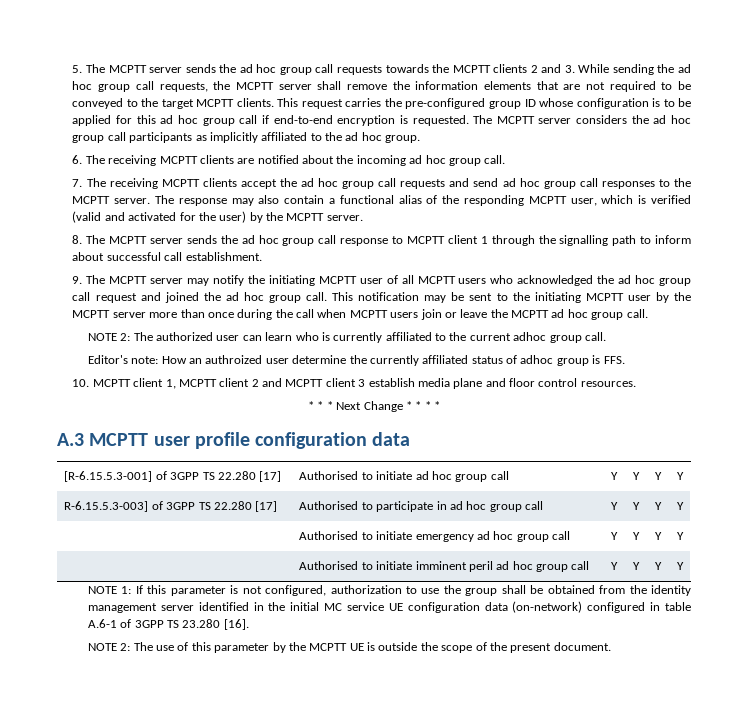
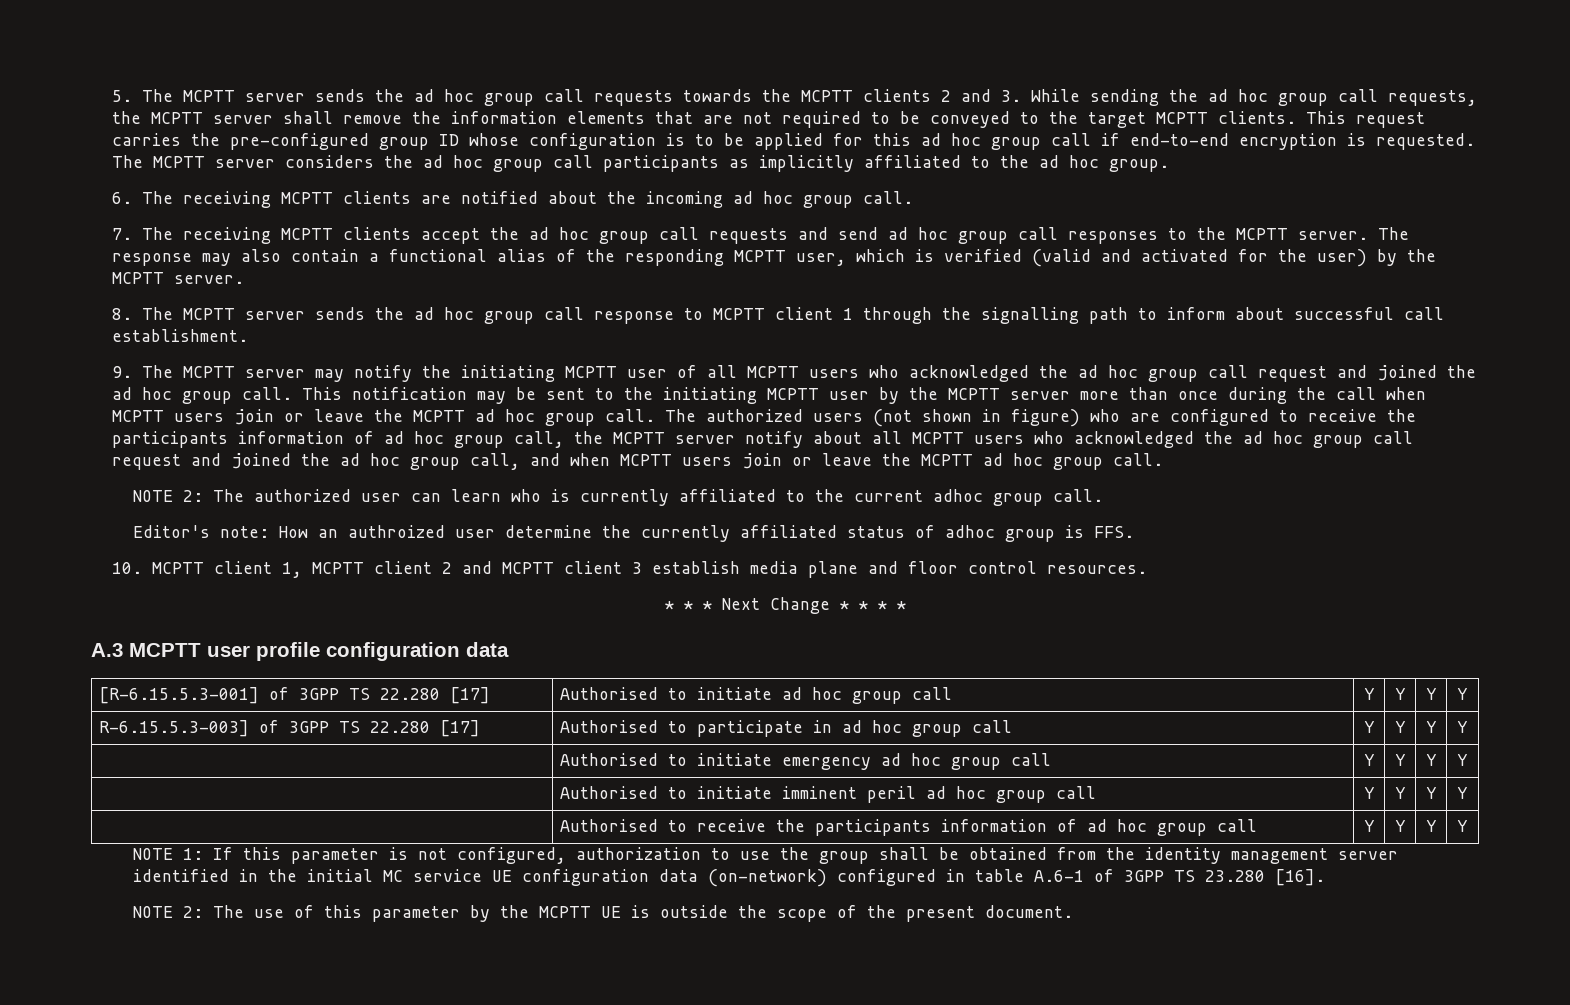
(648, 313) none -> [664,409,1416,427] [111,431,1413,448] [111,453,1163,470] The authorized users (not shown in figure) who are configured to receive the participants information of ad hoc group call, the MCPTT server notify about all MCPTT users who acknowledged the ad hoc group call request and joined the ad hoc group call, and when MCPTT users join or leave the MCPTT ad hoc group call.
(684, 566) none -> [560,819,1258,836] [1363,820,1375,832] [1394,820,1406,832] [1425,820,1437,832] [1457,820,1468,832] // | Authorised to receive the participants information of ad hoc group call | Y | Y | Y | Y

